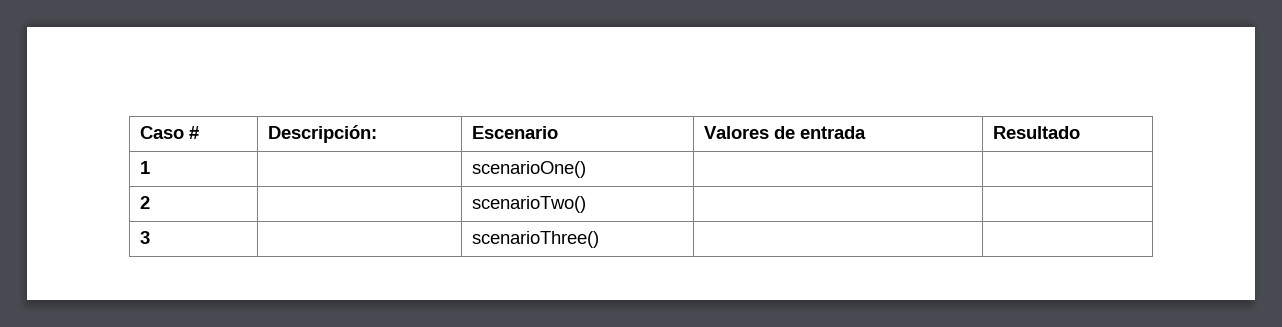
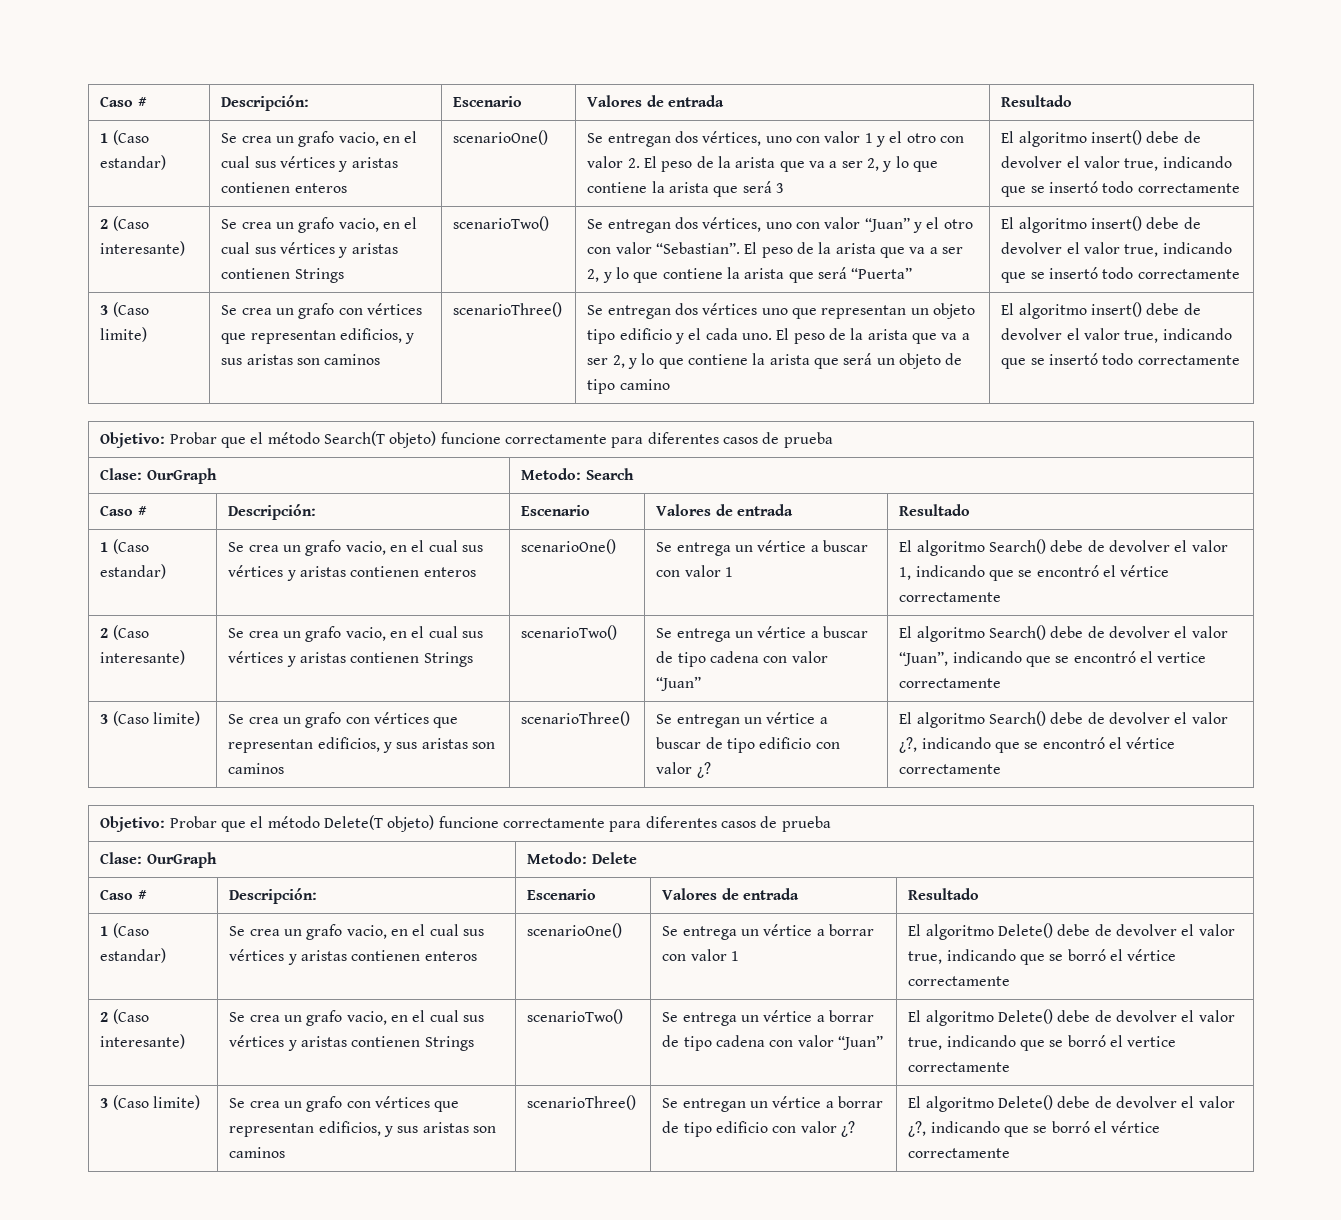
[140,126,200,139] [268,125,378,143] [472,126,559,139] [704,126,867,139] [993,126,1081,139] [140,161,151,174] [472,161,587,178] [140,196,151,209] [472,196,587,213] [140,231,151,244] [472,231,600,248] Caso # | Descripción: | Escenario | Valores de entrada | Resultado // 1 | | scenarioOne() | | // 2 | | scenarioTwo() | | // 3 | | scenarioThree() | | -> [100,96,147,107] [221,95,310,111] [453,96,523,107] [587,95,725,107] [1001,95,1073,107] [100,130,149,145] [100,155,167,170] [221,131,418,147] [221,156,398,172] [221,182,347,193] [453,130,549,145] [587,131,964,147] [587,156,938,172] [587,181,785,197] [1001,130,1201,147] [1001,156,1232,171] [1001,181,1240,197] [100,216,149,231] [100,241,186,256] [221,217,418,233] [221,242,398,258] [221,268,344,283] [453,216,550,231] [587,217,973,233] [587,242,963,258] [587,267,913,283] [1001,216,1201,233] [1001,242,1232,257] [1001,267,1240,283] [100,302,149,317] [100,327,148,342] [221,303,423,319] [221,328,415,344] [221,354,381,365] [453,302,563,317] [587,303,976,319] [587,328,970,344] [587,353,963,369] [587,379,670,394] [1001,302,1201,319] [1001,328,1232,343] [1001,353,1240,369] [100,431,833,448] [100,468,217,484] [521,468,634,480] [100,505,147,516] [228,504,317,520] [521,505,591,516] [656,504,794,516] [899,504,971,516] [100,539,149,554] [100,564,167,579] [228,540,484,556] [228,565,476,581] [521,539,617,554] [656,540,869,556] [656,565,734,577] [899,539,1228,556] [899,565,1170,581] [899,592,1002,602] [100,625,149,640] [100,650,186,665] [228,626,484,642] [228,651,473,667] [521,625,618,640] [656,626,869,642] [656,651,828,667] [656,676,702,691] [899,625,1228,642] [899,651,1207,667] [899,678,1002,688] [100,711,201,726] [228,712,459,728] [228,737,496,753] [228,763,285,774] [521,711,631,726] [656,712,828,728] [656,737,840,753] [656,762,711,778] [899,711,1228,728] [899,737,1176,753] [899,764,1002,774] [100,815,831,832] [100,852,217,868] [527,852,637,864] [100,889,147,900] [229,888,318,904] [527,889,597,900] [662,888,800,900] [908,888,980,900] [100,923,149,938] [100,948,167,963] [229,924,485,940] [229,949,477,965] [527,923,623,938] [662,924,875,940] [662,949,740,961] [908,923,1235,940] [908,949,1177,965] [908,976,1011,986] [100,1009,149,1024] [100,1034,186,1049] [229,1010,485,1026] [229,1035,474,1051] [527,1009,624,1024] [662,1010,875,1026] [662,1035,884,1051] [908,1009,1235,1026] [908,1035,1177,1051] [908,1062,1011,1072] [100,1095,201,1110] [229,1096,460,1112] [229,1121,497,1137] [229,1147,286,1158] [527,1095,637,1110] [662,1096,884,1112] [662,1121,856,1137] [908,1095,1235,1112] [908,1121,1161,1137] [908,1148,1011,1158] Caso # | Descripción: | Escenario | Valores de entrada | Resultado // 1 (Caso estandar) | Se crea un grafo vacio, en el cual sus vértices y aristas contienen enteros | scenarioOne() | Se entregan dos vértices, uno con valor 1 y el otro con valor 2. El peso de la arista que va a ser 2, y lo que contiene la arista que será 3 | El algoritmo insert() debe de devolver el valor true, indicando que se insertó todo correctamente // 2 (Caso interesante) | Se crea un grafo vacio, en el cual sus vértices y aristas contienen Strings | scenarioTwo() | Se entregan dos vértices, uno con valor “Juan” y el otro con valor “Sebastian”. El peso de la arista que va a ser 2, y lo que contiene la arista que será “Puerta” | El algoritmo insert() debe de devolver el valor true, indicando que se insertó todo correctamente // 3 (Caso limite) | Se crea un grafo con vértices que representan edificios, y sus aristas son caminos | scenarioThree() | Se entregan dos vértices uno que representan un objeto tipo edificio y el cada uno. El peso de la arista que va a ser 2, y lo que contiene la arista que será un objeto de tipo camino | El algoritmo insert() debe de devolver el valor true, indicando que se insertó todo correctamente // Objetivo: Probar que el método Search(T objeto) funcione correctamente para diferentes casos de prueba // Clase: OurGraph | Metodo: Search // Caso # | Descripción: | Escenario | Valores de entrada | Resultado // 1 (Caso estandar) | Se crea un grafo vacio, en el cual sus vértices y aristas contienen enteros | scenarioOne() | Se entrega un vértice a buscar con valor 1 | El algoritmo Search() debe de devolver el valor 1, indicando que se encontró el vértice correctamente // 2 (Caso interesante) | Se crea un grafo vacio, en el cual sus vértices y aristas contienen Strings | scenarioTwo() | Se entrega un vértice a buscar de tipo cadena con valor “Juan” | El algoritmo Search() debe de devolver el valor “Juan”, indicando que se encontró el vertice correctamente // 3 (Caso limite) | Se crea un grafo con vértices que representan edificios, y sus aristas son caminos | scenarioThree() | Se entregan un vértice a buscar de tipo edificio con valor ¿? | El algoritmo Search() debe de devolver el valor ¿?, indicando que se encontró el vértice correctamente // Objetivo: Probar que el método Delete(T objeto) funcione correctamente para diferentes casos de prueba // Clase: OurGraph | Metodo: Delete // Caso # | Descripción: | Escenario | Valores de entrada | Resultado // 1 (Caso estandar) | Se crea un grafo vacio, en el cual sus vértices y aristas contienen enteros | scenarioOne() | Se entrega un vértice a borrar con valor 1 | El algoritmo Delete() debe de devolver el valor true, indicando que se borró el vértice correctamente // 2 (Caso interesante) | Se crea un grafo vacio, en el cual sus vértices y aristas contienen Strings | scenarioTwo() | Se entrega un vértice a borrar de tipo cadena con valor “Juan” | El algoritmo Delete() debe de devolver el valor true, indicando que se borró el vertice correctamente // 3 (Caso limite) | Se crea un grafo con vértices que representan edificios, y sus aristas son caminos | scenarioThree() | Se entregan un vértice a borrar de tipo edificio con valor ¿? | El algoritmo Delete() debe de devolver el valor ¿?, indicando que se borró el vértice correctamente

